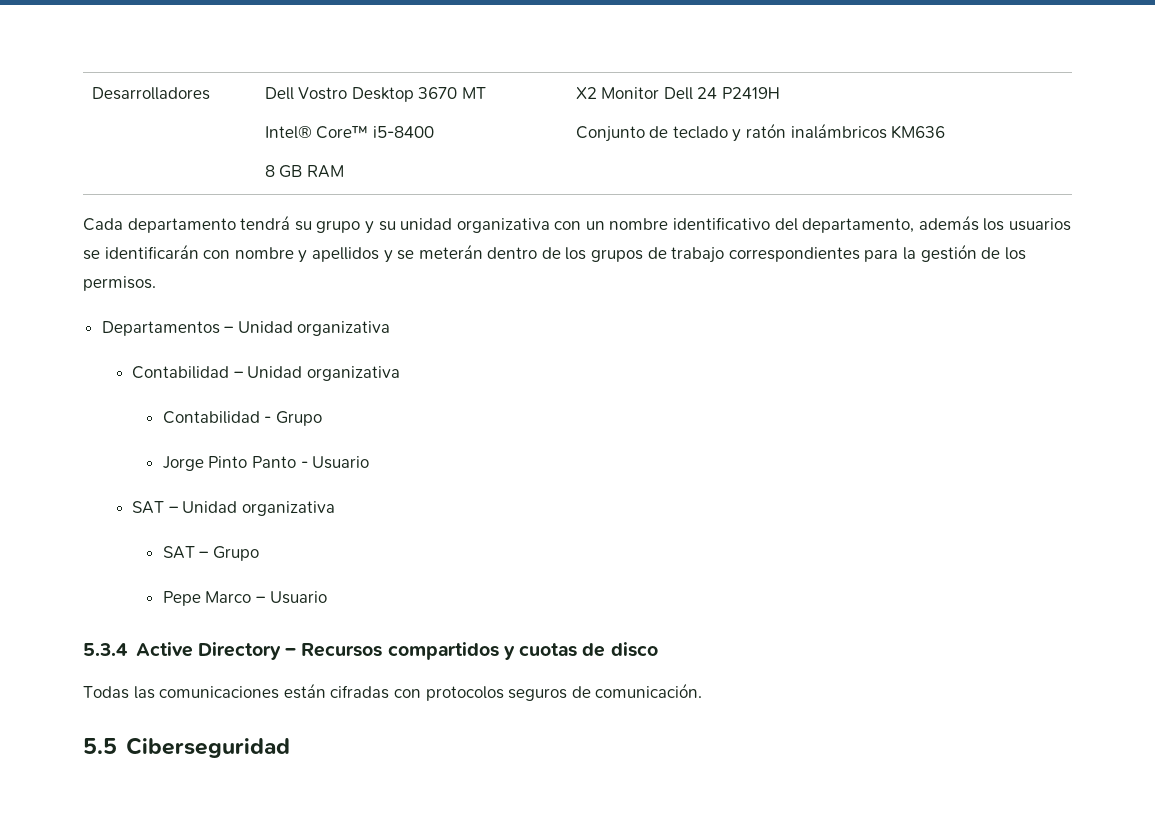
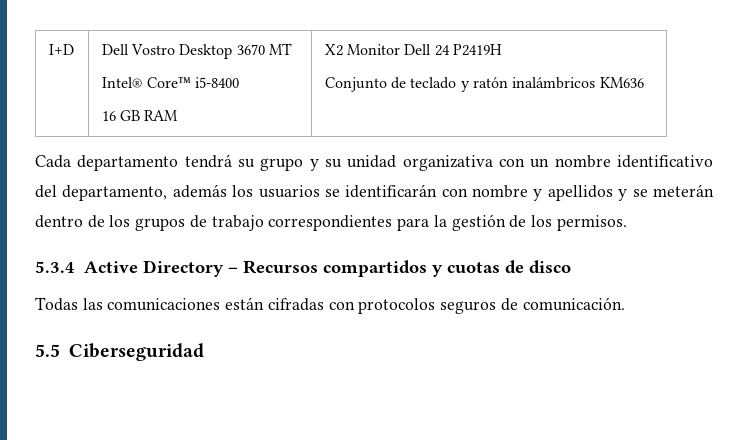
[91,87,210,100] Desarrolladores -> [48,44,74,55] I+D
[264,165,275,177] 8 -> [101,111,116,121] 16
[101,321,391,336] [132,366,400,381] [162,411,322,426] [162,456,370,471] [132,501,335,516] [162,546,259,561] [162,591,327,606] // Departamentos – Unidad organizativa // Contabilidad – Unidad organizativa // Contabilidad - Grupo // Jorge Pinto Panto - Usuario // SAT – Unidad organizativa // SAT – Grupo // Pepe Marco – Usuario -> (627, 223) none

